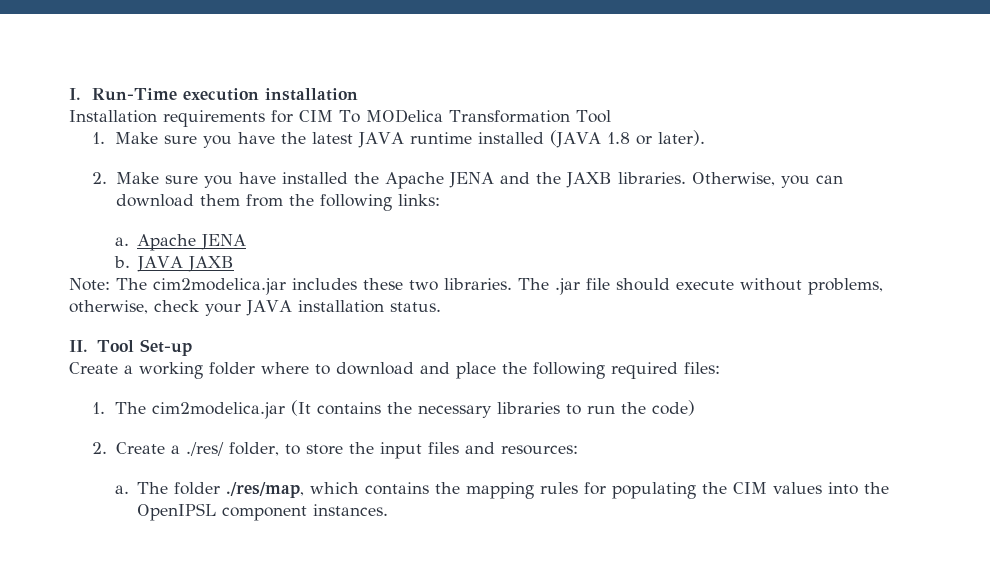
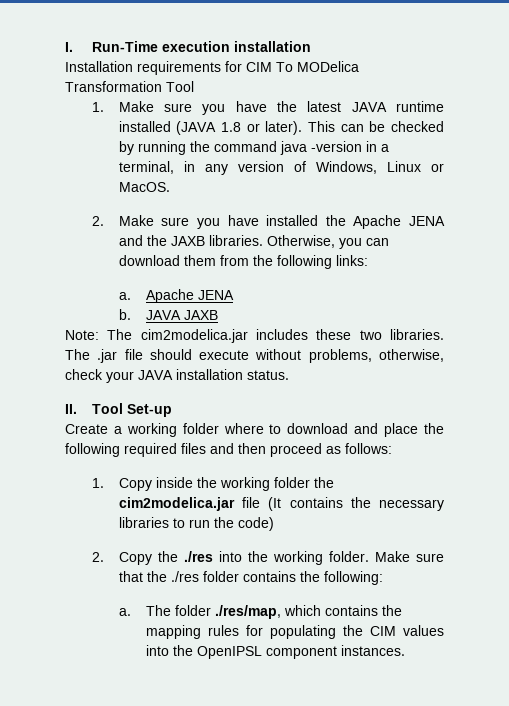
(706, 138) none -> [308,121,444,132] [118,141,389,155] [118,161,444,175] [118,182,170,192] This can be checked by running the command java -version in a terminal, in any version of Windows, Linux or MacOS.
[684,362,720,374] [91,402,285,419] files: // 1. The cim2modelica.jar -> [181,443,392,457] [91,477,334,491] [118,497,261,511] files and then proceed as follows: // 1. Copy inside the working folder the cim2modelica.jar file
[115,442,578,459] Create a ./res/ folder, to store the input files and resources: -> [118,551,444,565] [118,571,383,585] Copy the ./res into the working folder. Make sure that the ./res folder contains the following:

